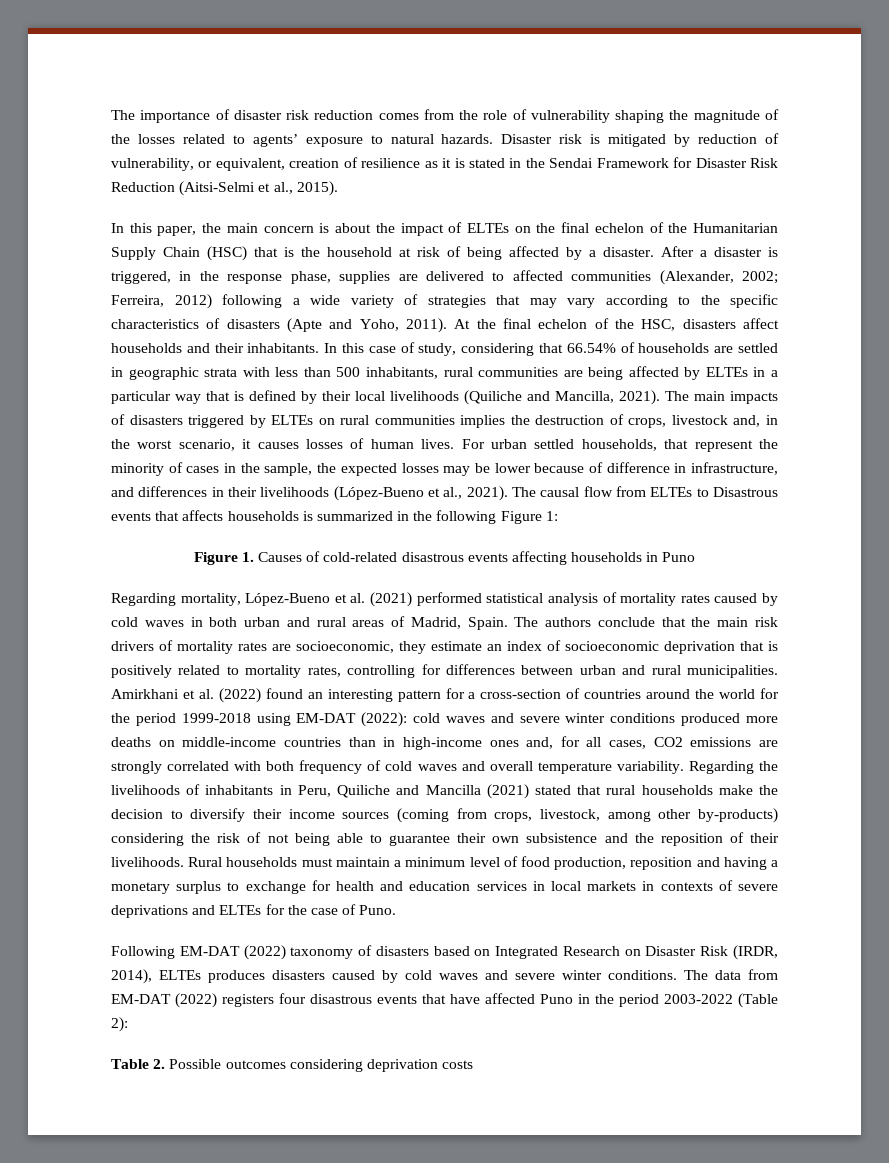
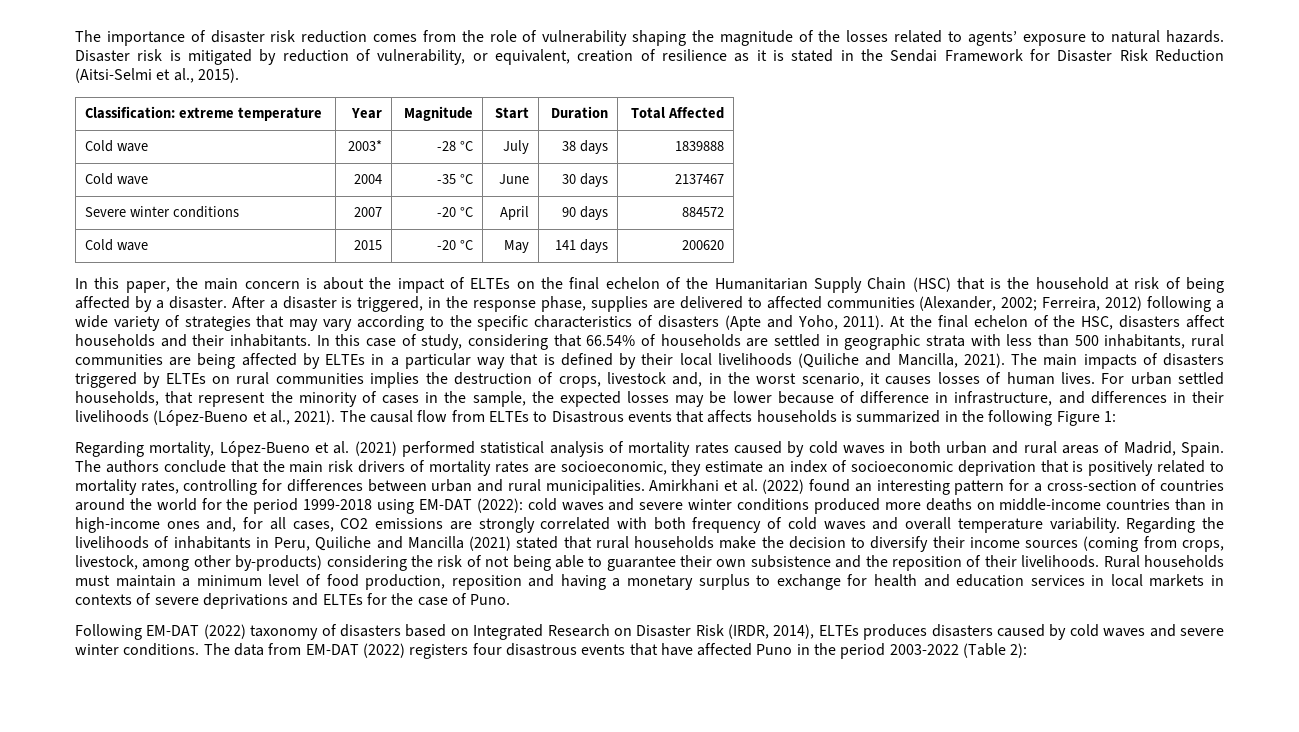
(338, 188) none -> [85,106,323,121] [350,108,382,119] [403,106,473,121] [494,107,529,119] [550,106,608,119] [630,107,724,119] [85,140,149,152] [347,140,382,151] [436,141,473,151] [502,140,529,154] [561,140,608,154] [674,141,724,151] [85,173,149,185] [353,174,382,184] [436,174,473,184] [498,174,529,184] [561,173,608,187] [674,174,724,184] [85,206,240,218] [353,207,382,217] [436,207,473,217] [499,206,529,220] [561,206,608,220] [681,207,724,217] [85,239,149,251] [353,240,382,250] [436,240,473,250] [503,240,529,253] [554,239,608,253] [681,240,724,250] // Classification: extreme temperature | Year | Magnitude | Start | Duration | Total Affected // Cold wave | 2003* | -28 °C | July | 38 days | 1839888 // Cold wave | 2004 | -35 °C | June | 30 days | 2137467 // Severe winter conditions | 2007 | -20 °C | April | 90 days | 884572 // Cold wave | 2015 | -20 °C | May | 141 days | 200620
[193,551,696,565] // Figure 1. Causes of cold-related disastrous events affecting households in Puno -> (1117, 416) none
[111,1059,474,1072] // Table 2. Possible outcomes considering deprivation costs -> (1028, 650) none

